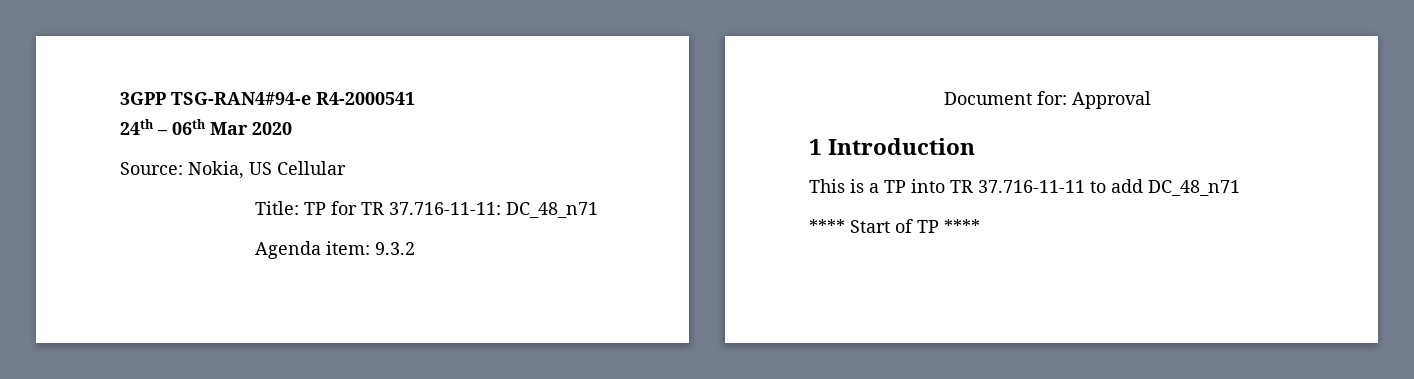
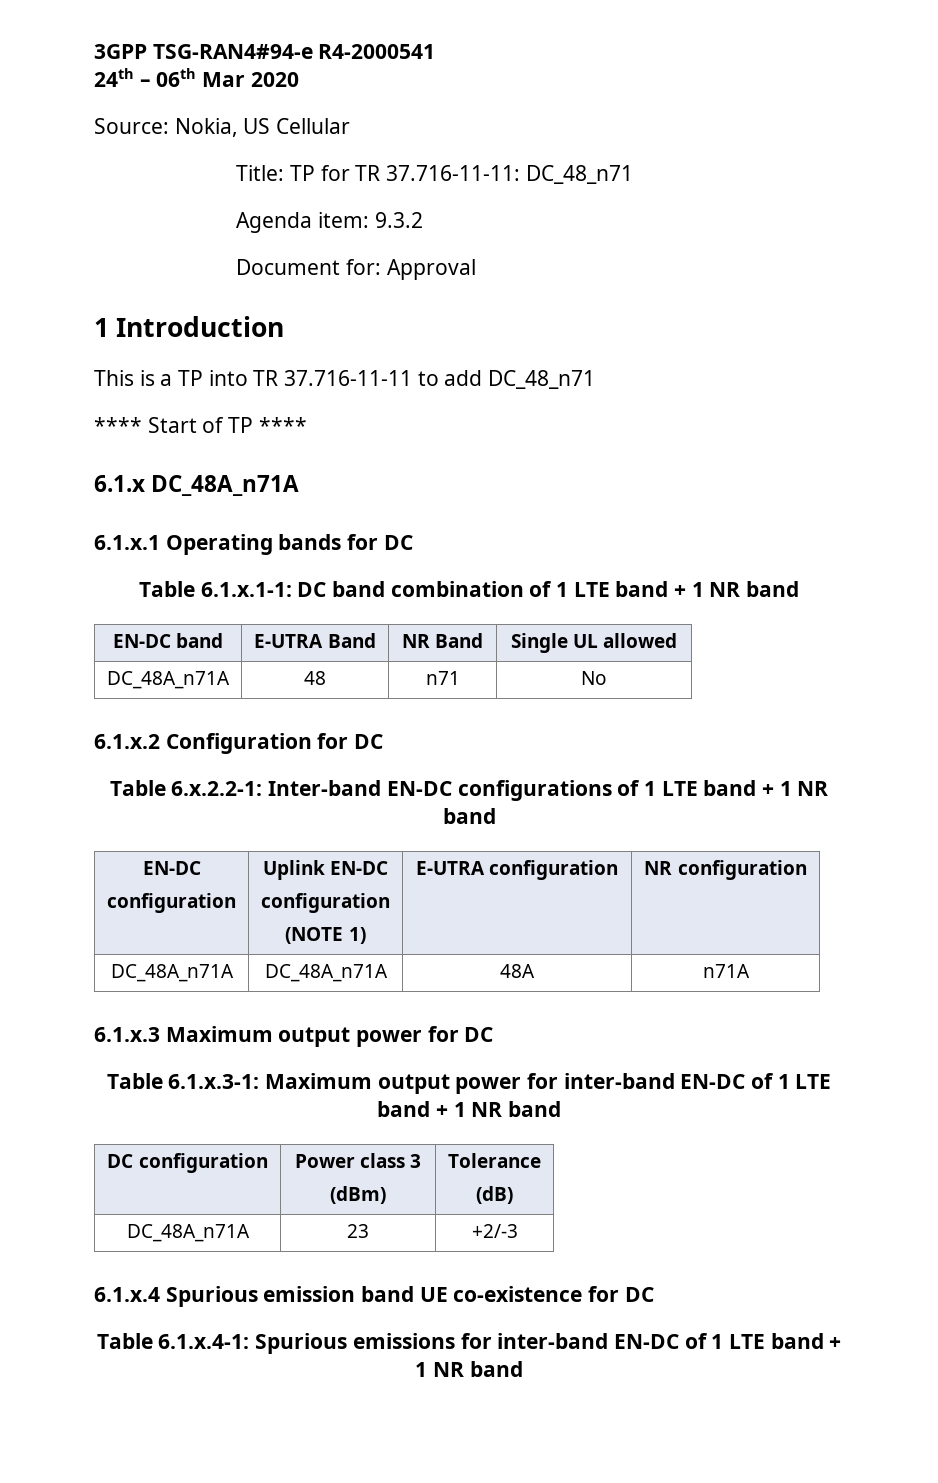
(980, 226) none -> [94,475,300,496] [94,534,413,555] [138,581,800,597] [112,633,224,648] [254,633,376,648] [401,633,484,648] [510,633,678,653] [107,671,230,689] [304,671,326,685] [425,671,460,685] [581,671,607,685] [94,733,384,754] [109,780,829,801] [442,808,496,824] [142,861,201,875] [107,893,236,913] [262,860,389,880] [261,893,390,913] [285,927,366,944] [415,860,619,880] [644,860,807,880] [110,964,234,982] [264,964,388,982] [500,964,535,978] [702,964,750,978] [94,1026,494,1047] [106,1073,832,1094] [377,1101,561,1117] [107,1153,268,1173] [294,1153,422,1168] [330,1186,386,1204] [448,1153,541,1168] [476,1186,513,1204] [126,1224,250,1242] [347,1224,369,1238] [471,1224,518,1238] [94,1286,654,1307] [96,1333,842,1354] [415,1361,523,1377] // 6.1.x DC_48A_n71A // 6.1.x.1 Operating bands for DC // Table 6.1.x.1-1: DC band combination of 1 LTE band + 1 NR band // EN-DC band | E-UTRA Band | NR Band | Single UL allowed // DC_48A_n71A | 48 | n71 | No // 6.1.x.2 Configuration for DC // Table 6.x.2.2-1: Inter-band EN-DC configurations of 1 LTE band + 1 NR band // EN-DC // configuration | Uplink EN-DC // configuration // (NOTE 1) | E-UTRA configuration | NR configuration // DC_48A_n71A | DC_48A_n71A | 48A | n71A // 6.1.x.3 Maximum output power for DC // Table 6.1.x.3-1: Maximum output power for inter-band EN-DC of 1 LTE band + 1 NR band // DC configuration | Power class 3 // (dBm) | Tolerance // (dB) // DC_48A_n71A | 23 | +2/-3 // 6.1.x.4 Spurious emission band UE co-existence for DC // Table 6.1.x.4-1: Spurious emissions for inter-band EN-DC of 1 LTE band + 1 NR band

